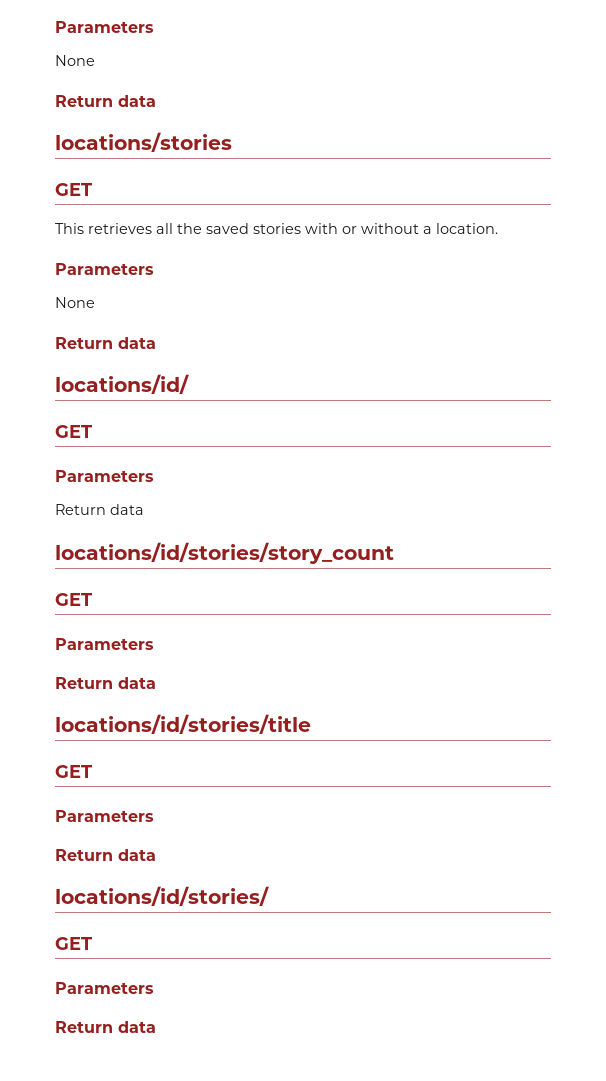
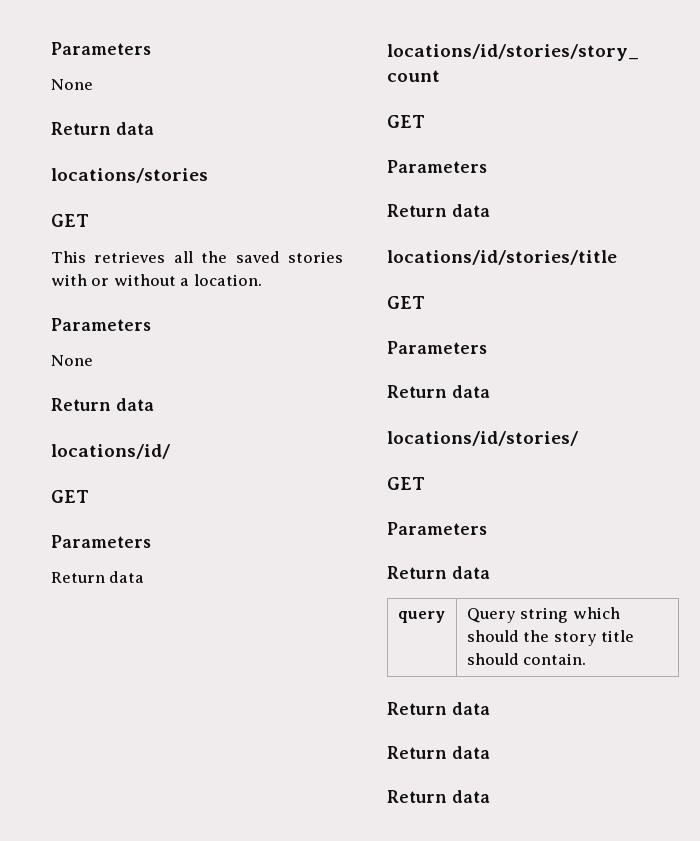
(156, 1027) none -> [397,611,445,623] [466,607,620,623] [466,630,635,646] [466,653,587,665] [387,702,490,715] [387,746,490,759] [387,790,490,803] // query | Query string which should the story title should contain. // Return data // Return data // Return data

